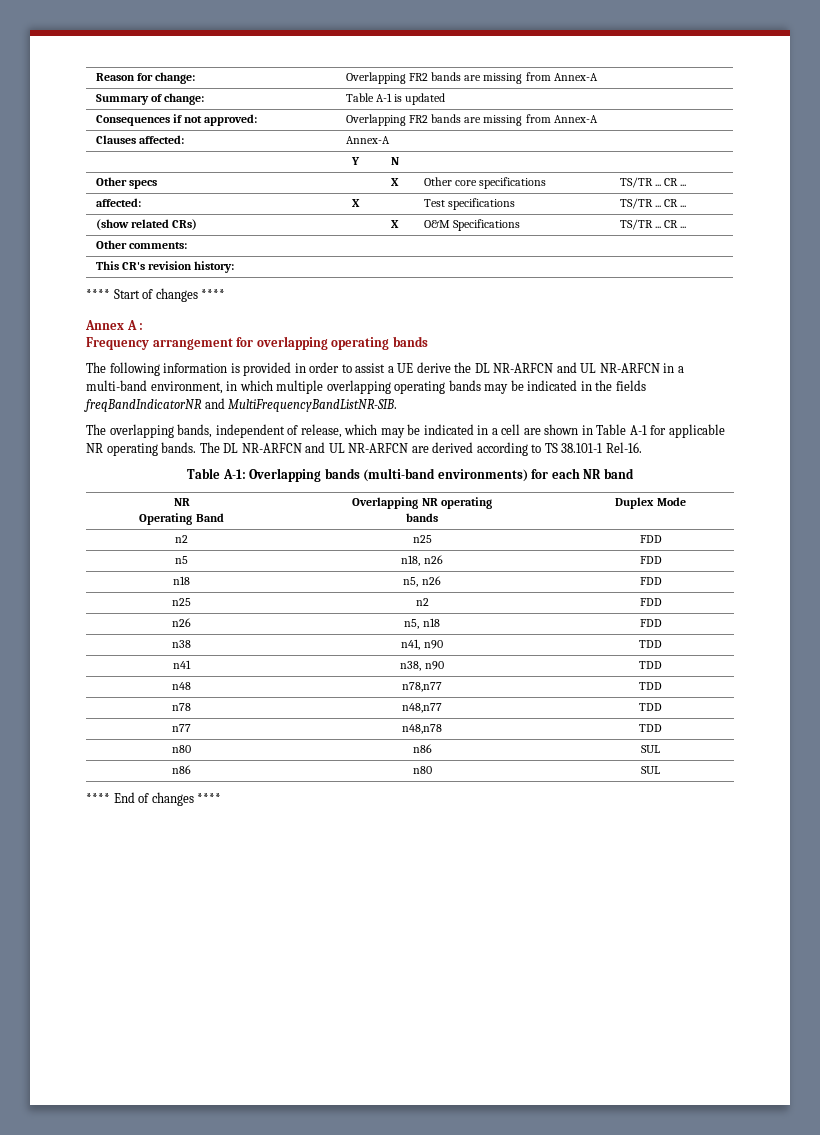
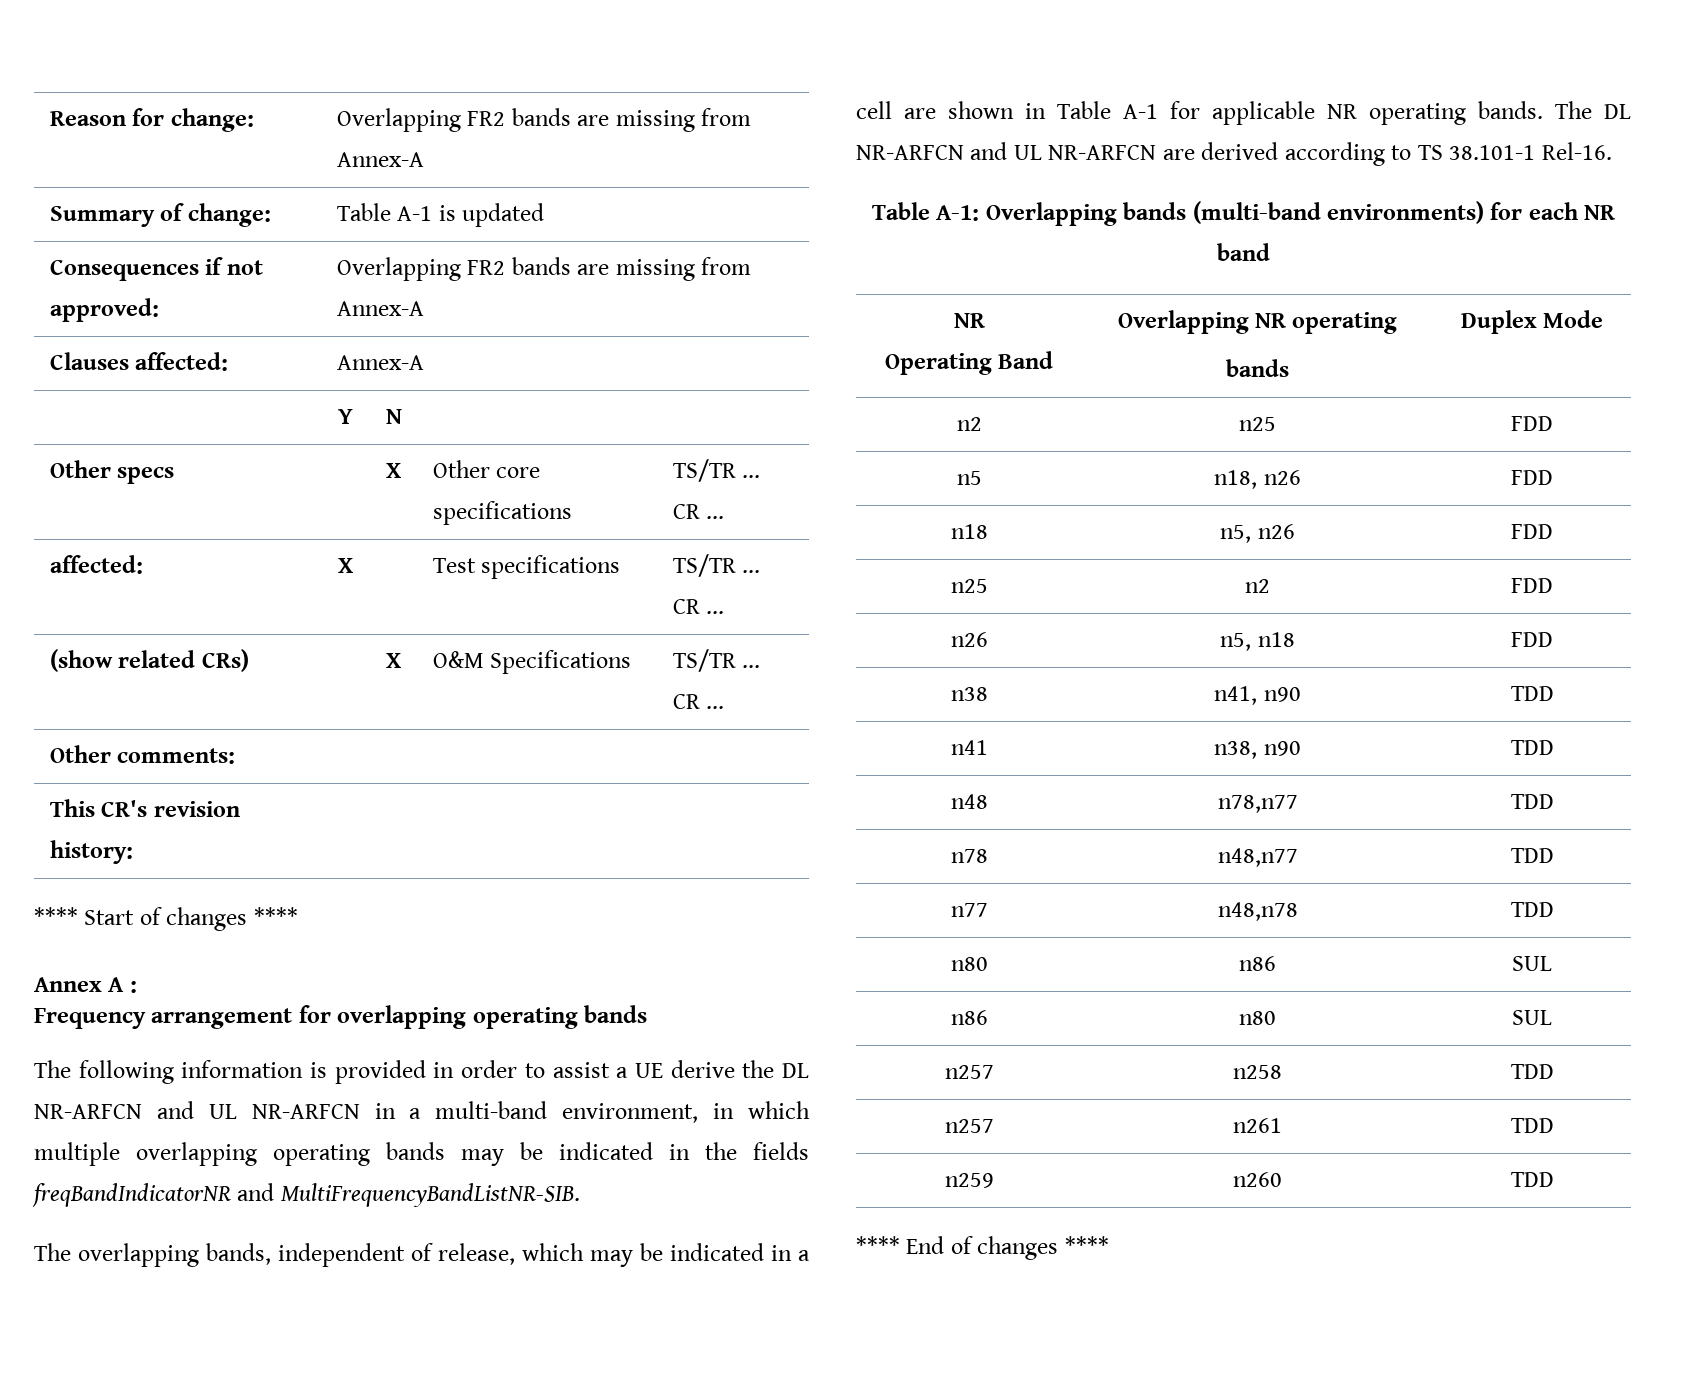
(660, 770) none -> [944,1065,994,1079] [1233,1065,1282,1079] [1510,1064,1554,1079] [944,1119,994,1133] [1233,1118,1282,1133] [1510,1118,1554,1133] [944,1173,994,1188] [1233,1172,1282,1187] [1510,1172,1554,1187] // n257 | n258 | TDD // n257 | n261 | TDD // n259 | n260 | TDD

